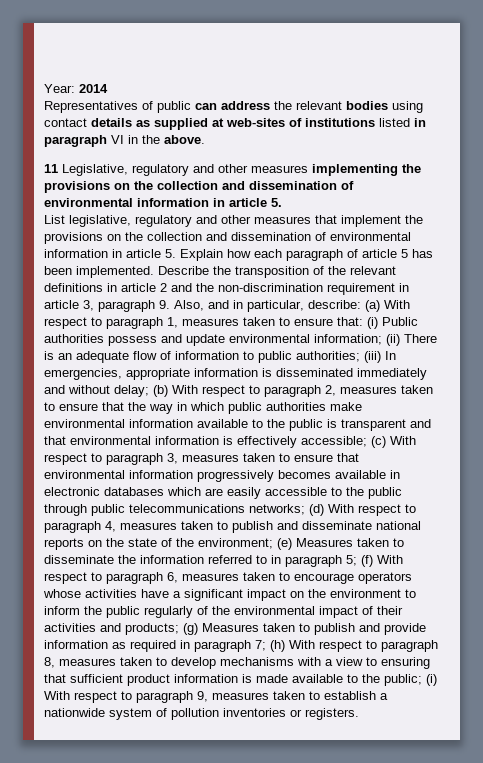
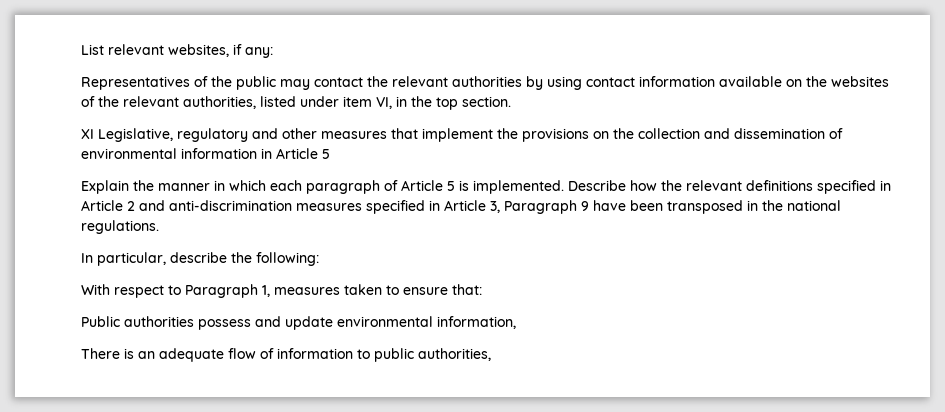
[44,84,108,93] [44,101,423,113] [44,118,426,130] [44,135,205,147] [44,164,58,173] Year: 2014 // Representatives of public can address the relevant bodies using contact details as supplied at web-sites of institutions listed in paragraph VI in the above. // 11 -> [81,44,273,58] [81,76,889,90] [81,96,511,110] [81,129,94,139] List relevant websites, if any: // Representatives of the public may contact the relevant authorities by using contact information available on the websites of the relevant authorities, listed under item VI, in the top section. // XI
[312,164,421,176] [44,181,354,193] [44,198,282,207] [44,215,311,227] implementing the provisions on the collection and dissemination of environmental information in article 5. // List legislative, regulatory and other measures -> (387, 135) none
[126,249,433,261] [44,266,396,278] [44,283,409,295] [44,300,410,312] [44,317,163,329] article 5. Explain how each paragraph of article 5 has been implemented. Describe the transposition of the relevant definitions in article 2 and the non-discrimination requirement in article 3, paragraph 9. Also, and in particular, describe: (a) With respect to paragraph -> [276,148,330,159] [81,180,891,194] [81,200,841,214] [81,220,159,234] [81,252,319,266] [81,284,258,298] Article 5 // Explain the manner in which each paragraph of Article 5 is implemented. Describe how the relevant definitions specified in Article 2 and anti-discrimination measures specified in Article 3, Paragraph 9 have been transposed in the national regulations. // In particular, describe the following: // With respect to Paragraph
[367,317,378,329] (i) -> (482, 289) //
[314,334,400,346] information; (ii) -> [437,316,516,329] information, //
[296,351,396,363] [44,368,427,380] [44,385,433,397] [44,402,362,414] [44,419,431,431] [44,436,416,448] [44,453,359,465] [44,470,400,482] [44,487,402,499] [44,504,416,516] [44,521,421,533] [44,538,404,550] [44,555,403,567] [44,572,412,584] [43,589,416,601] [44,606,403,618] [44,623,426,635] [44,640,438,652] [44,657,430,669] [44,674,437,686] [44,691,388,703] [44,708,359,720] authorities; (iii) In emergencies, appropriate information is disseminated immediately and without delay; (b) With respect to paragraph 2, measures taken to ensure that the way in which public authorities make environmental information available to the public is transparent and that environmental information is effectively accessible; (c) With respect to paragraph 3, measures taken to ensure that environmental information progressively becomes available in electronic databases which are easily accessible to the public through public telecommunications networks; (d) With respect to paragraph 4, measures taken to publish and disseminate national reports on the state of the environment; (e) Measures taken to disseminate the information referred to in paragraph 5; (f) With respect to paragraph 6, measures taken to encourage operators whose activities have a significant impact on the environment to inform the public regularly of the environmental impact of their activities and products; (g) Measures taken to publish and provide information as required in paragraph 7; (h) With respect to paragraph 8, measures taken to develop mechanisms with a view to ensuring that sufficient product information is made available to the public; (i) With respect to paragraph 9, measures taken to establish a nationwide system of pollution inventories or registers. -> [418,348,491,361] authorities,

